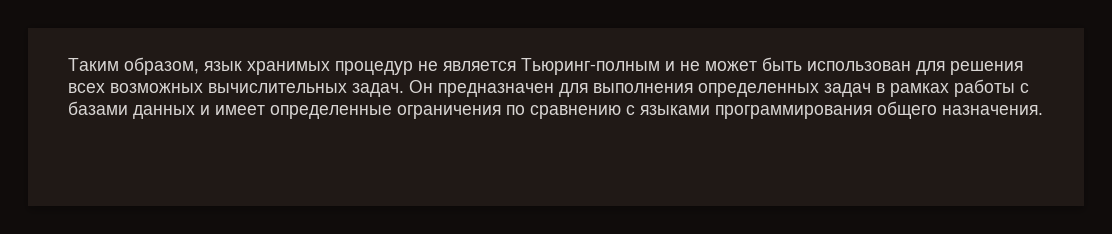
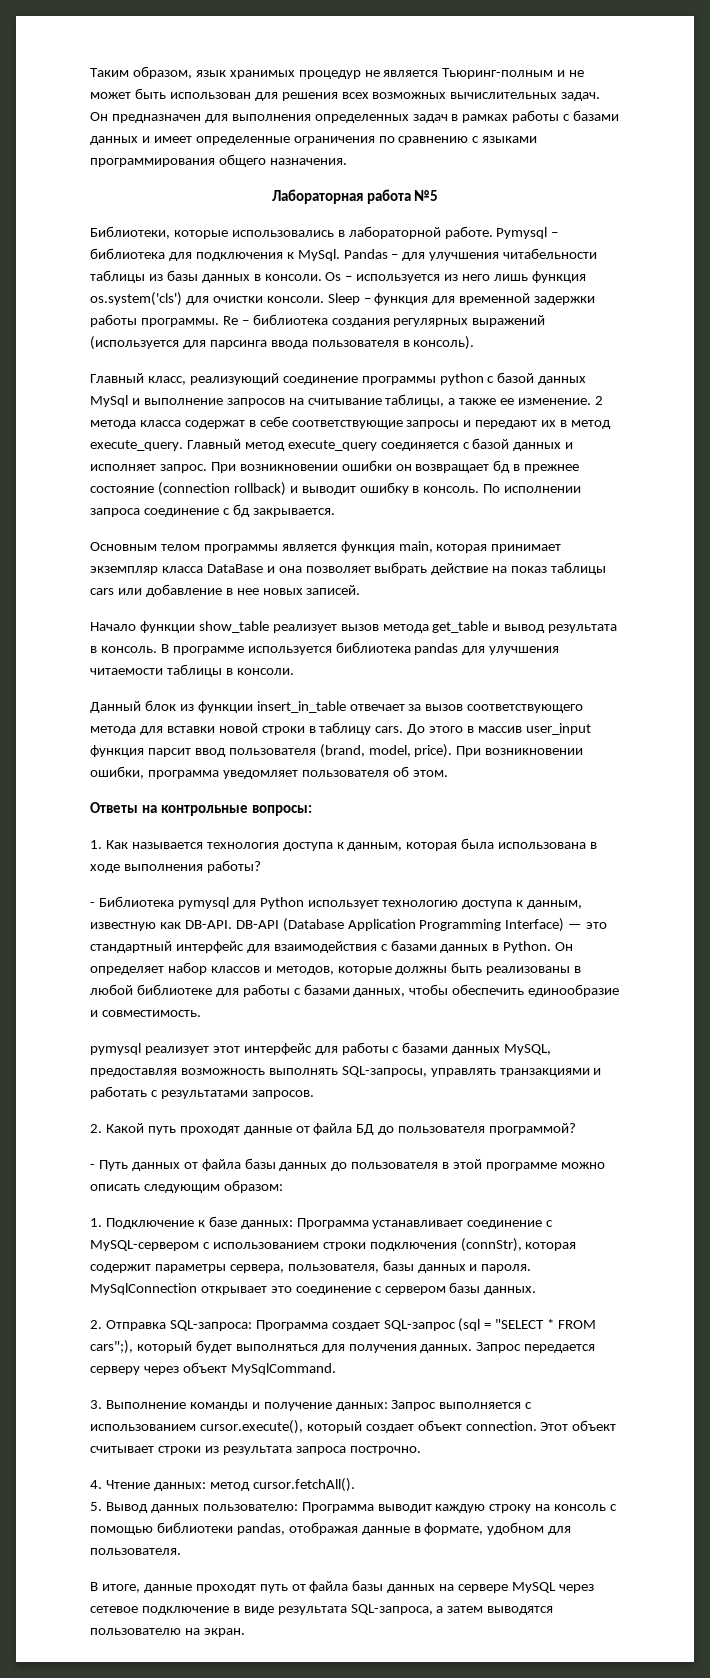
(1043, 110) none -> [271,189,439,204] [90,226,559,239] [90,248,598,261] [90,270,586,283] [90,292,596,306] [90,314,546,327] [90,336,475,350] [90,372,587,385] [90,394,604,407] [90,416,612,429] [90,438,574,451] [90,460,580,473] [90,482,582,496] [90,504,335,517] [90,541,562,553] [90,562,607,575] [90,584,361,597] [90,621,618,633] [90,642,560,655] [90,664,294,677] [90,700,584,713] [90,722,591,735] [90,744,584,758] [90,766,448,779] [90,802,312,816] [90,838,598,851] [90,860,261,873] [90,896,583,909] [90,918,608,932] [90,940,574,953] [90,962,582,975] [90,984,620,997] [90,1010,201,1017] [90,1042,552,1055] [90,1066,602,1077] [90,1086,314,1099] [90,1123,577,1135] [90,1158,605,1171] [90,1180,283,1193] [90,1216,554,1229] [90,1238,577,1252] [90,1260,532,1273] [90,1282,537,1295] [90,1318,597,1332] [90,1340,596,1354] [90,1362,336,1375] [90,1400,533,1411] [90,1420,617,1434] [90,1446,421,1455] [90,1478,355,1492] [90,1502,618,1513] [90,1522,572,1535] [90,1548,181,1555] [90,1580,594,1593] [90,1604,554,1615] [90,1628,245,1637] // Лабораторная работа №5 // Библиотеки, которые использовались в лабораторной работе. Pymysql – библиотека для подключения к MySql. Pandas – для улучшения читабельности таблицы из базы данных в консоли. Os – используется из него лишь функция os.system('cls') для очистки консоли. Sleep – функция для временной задержки работы программы. Re – библиотека создания регулярных выражений (используется для парсинга ввода пользователя в консоль). // Главный класс, реализующий соединение программы python с базой данных MySql и выполнение запросов на считывание таблицы, а также ее изменение. 2 метода класса содержат в себе соответствующие запросы и передают их в метод execute_query. Главный метод execute_query соединяется с базой данных и исполняет запрос. При возникновении ошибки он возвращает бд в прежнее состояние (connection rollback) и выводит ошибку в консоль. По исполнении запроса соединение с бд закрывается. // Основным телом программы является функция main, которая принимает экземпляр класса DataBase и она позволяет выбрать действие на показ таблицы cars или добавление в нее новых записей. // Начало функции show_table реализует вызов метода get_table и вывод результата в консоль. В программе используется библиотека pandas для улучшения читаемости таблицы в консоли. // Данный блок из функции insert_in_table отвечает за вызов соответствующего метода для вставки новой строки в таблицу cars. До этого в массив user_input функция парсит ввод пользователя (brand, model, price). При возникновении ошибки, программа уведомляет пользователя об этом. // Ответы на контрольные вопросы: // 1. Как называется технология доступа к данным, которая была использована в ходе выполнения работы? // - Библиотека pymysql для Python использует технологию доступа к данным, известную как DB-API. DB-API (Database Application Programming Interface) — это стандартный интерфейс для взаимодействия с базами данных в Python. Он определяет набор классов и методов, которые должны быть реализованы в любой библиотеке для работы с базами данных, чтобы обеспечить единообразие и совместимость. // pymysql реализует этот интерфейс для работы с базами данных MySQL, предоставляя возможность выполнять SQL-запросы, управлять транзакциями и работать с результатами запросов. // 2. Какой путь проходят данные от файла БД до пользователя программой? // - Путь данных от файла базы данных до пользователя в этой программе можно описать следующим образом: // 1. Подключение к базе данных: Программа устанавливает соединение с MySQL-сервером с использованием строки подключения (connStr), которая содержит параметры сервера, пользователя, базы данных и пароля. MySqlConnection открывает это соединение с сервером базы данных. // 2. Отправка SQL-запроса: Программа создает SQL-запрос (sql = "SELECT * FROM cars";), который будет выполняться для получения данных. Запрос передается серверу через объект MySqlCommand. // 3. Выполнение команды и получение данных: Запрос выполняется с использованием cursor.execute(), который создает объект connection. Этот объект считывает строки из результата запроса построчно. // 4. Чтение данных: метод cursor.fetchAll(). // 5. Вывод данных пользователю: Программа выводит каждую строку на консоль с помощью библиотеки pandas, отображая данные в формате, удобном для пользователя. // В итоге, данные проходят путь от файла базы данных на сервере MySQL через сетевое подключение в виде результата SQL-запроса, а затем выводятся пользователю на экран.

